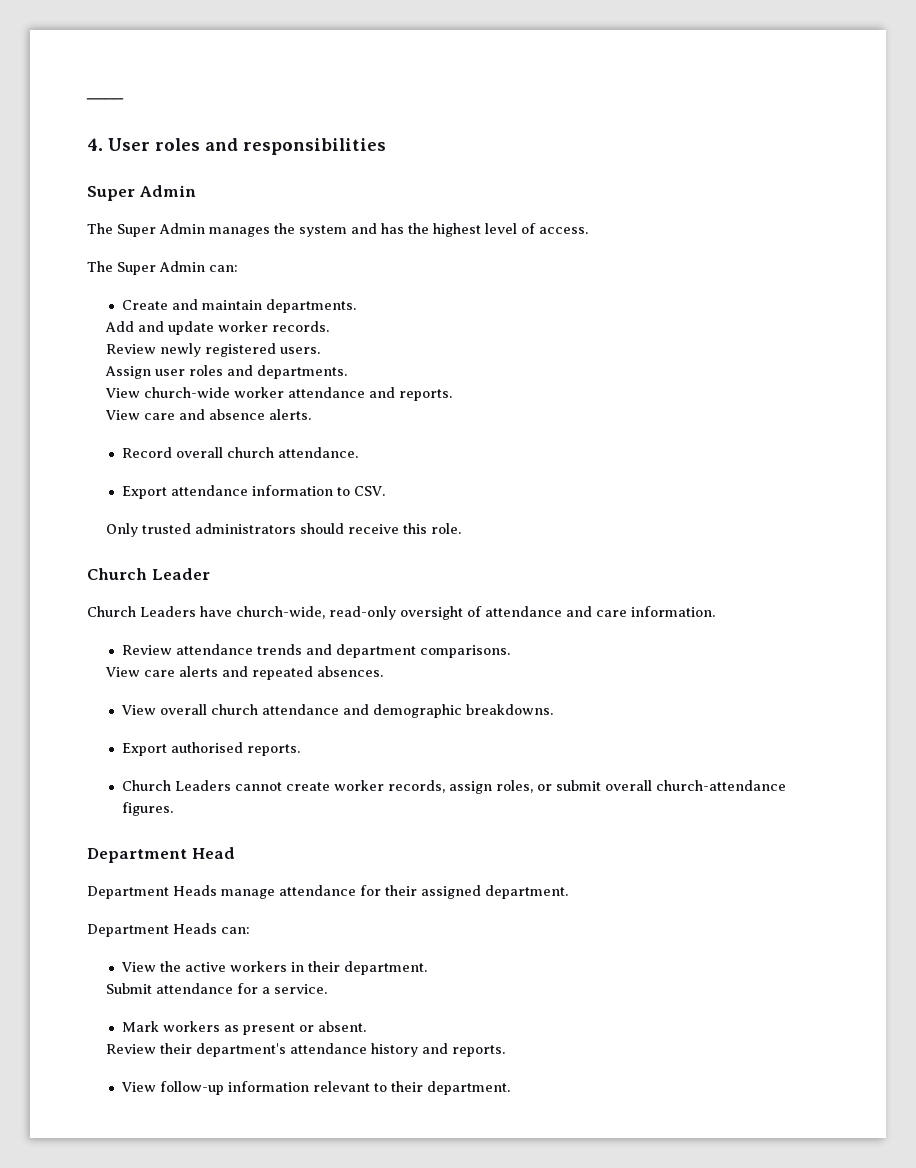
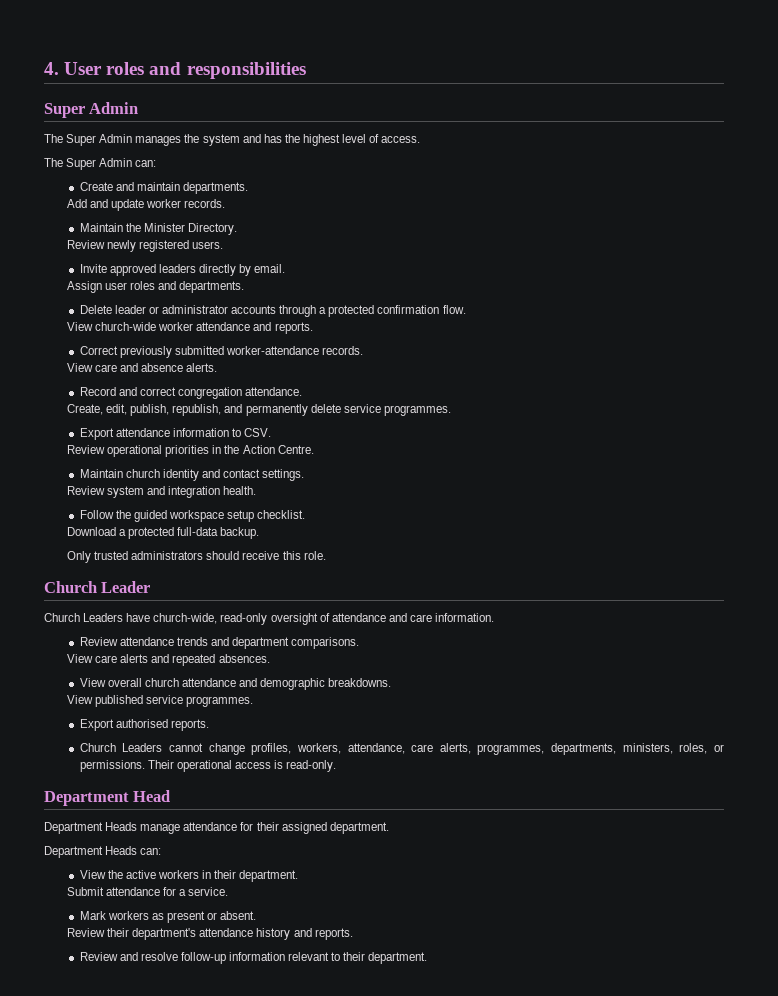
[86,98,124,104] ──── // -> (44, 68) none
(330, 326) none -> [79,223,237,235] // Maintain the Minister Directory.
(321, 350) none -> [79,264,286,276] // Invite approved leaders directly by email.
(348, 372) none -> [79,305,466,317] // Delete leader or administrator accounts through a protected confirmation flow.
(453, 395) none -> [79,346,364,358] // Correct previously submitted worker-attendance records.
[176,447,359,458] overall church attendance. -> [118,387,303,399] [66,404,451,416] and correct congregation attendance. // Create, edit, publish, republish, and permanently delete service programmes.
(386, 491) none -> [66,445,314,457] [79,469,305,481] [66,486,257,498] [79,510,306,522] [66,527,260,539] // Review operational priorities in the Action Centre. // Maintain church identity and contact settings. // Review system and integration health. // Follow the guided workspace setup checklist. // Download a protected full-data backup.
(554, 709) none -> [66,695,254,707] // View published service programmes.
[286,780,787,794] [122,802,174,816] create worker records, assign roles, or submit overall church-attendance figures. -> [208,743,724,755] [79,760,337,772] change profiles, workers, attendance, care alerts, programmes, departments, ministers, roles, or permissions. Their operational access is read-only.
[121,1082,157,1092] View -> [79,952,178,961] Review and resolve

